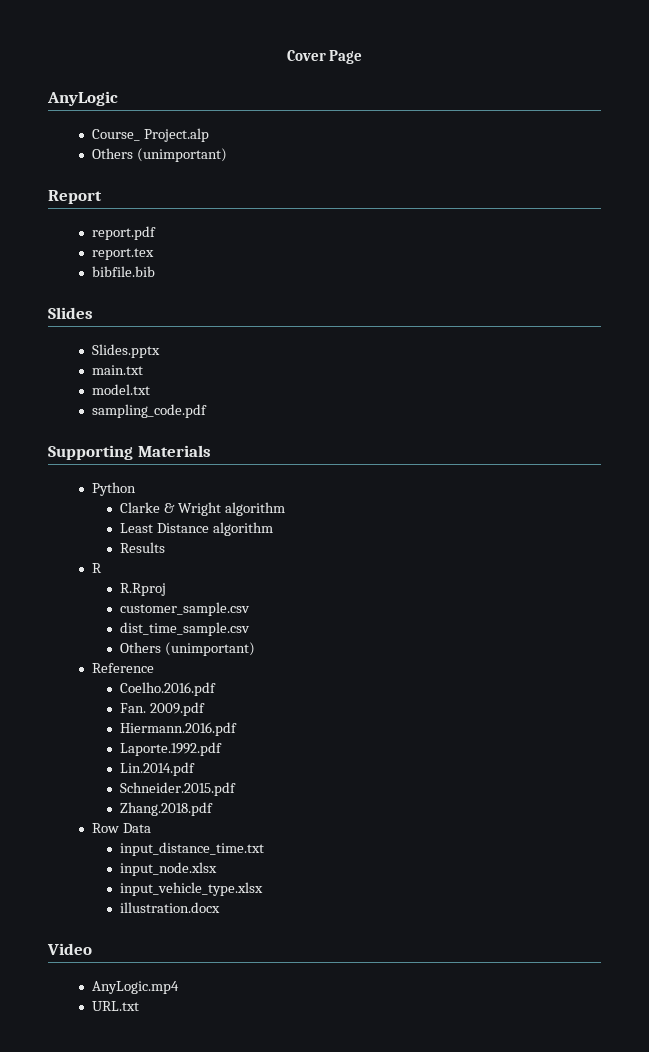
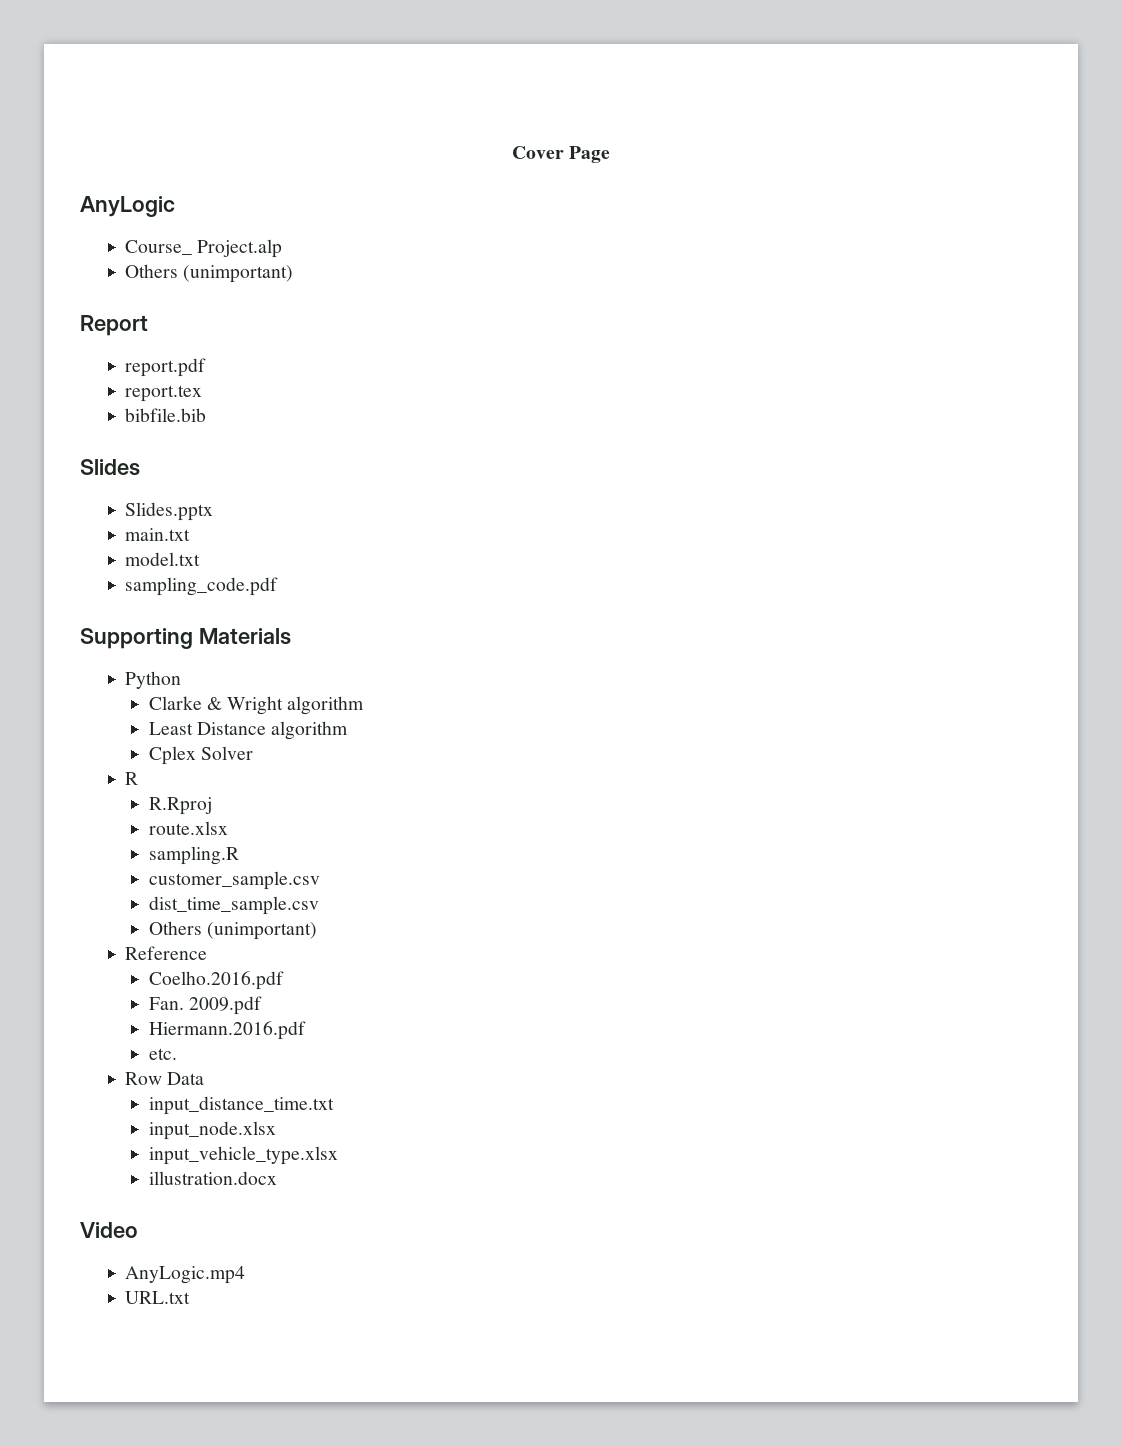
[119,542,165,553] Results -> [148,746,253,765] Cplex Solver
(166, 589) none -> [148,821,228,835] [148,846,239,865] // route.xlsx // sampling.R
[119,742,222,756] [119,762,195,776] [119,782,236,796] [119,802,213,816] Laporte.1992.pdf // Lin.2014.pdf // Schneider.2015.pdf // Zhang.2018.pdf -> [148,1048,177,1060] etc.

